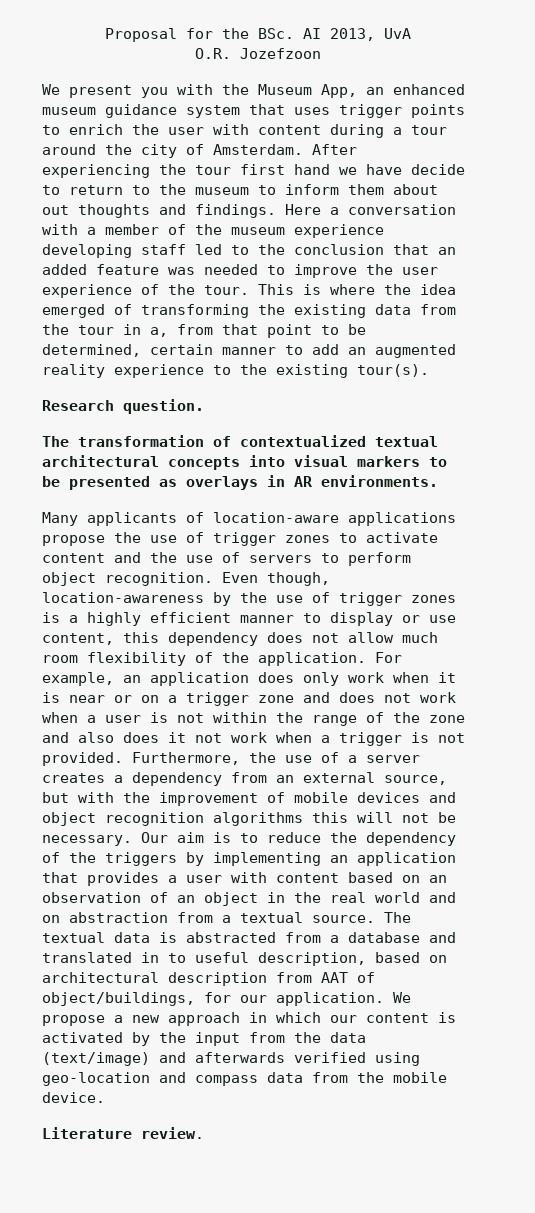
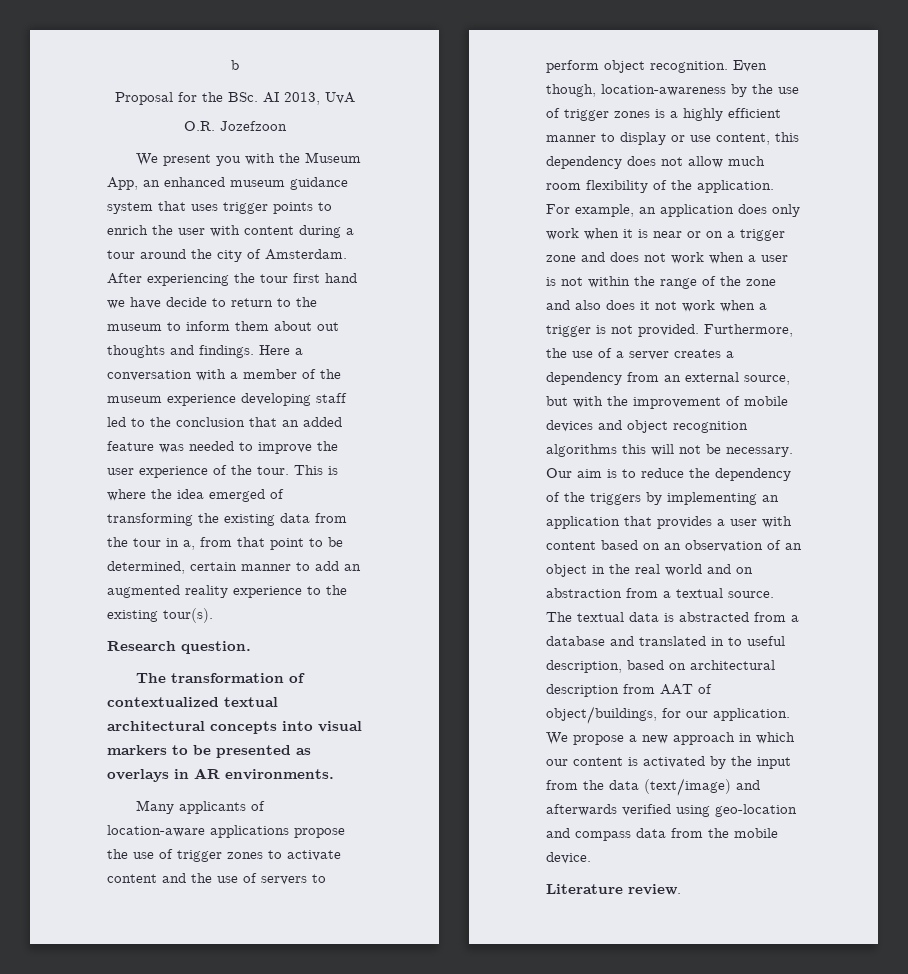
(104, 35) none -> [230,60,239,70] b //

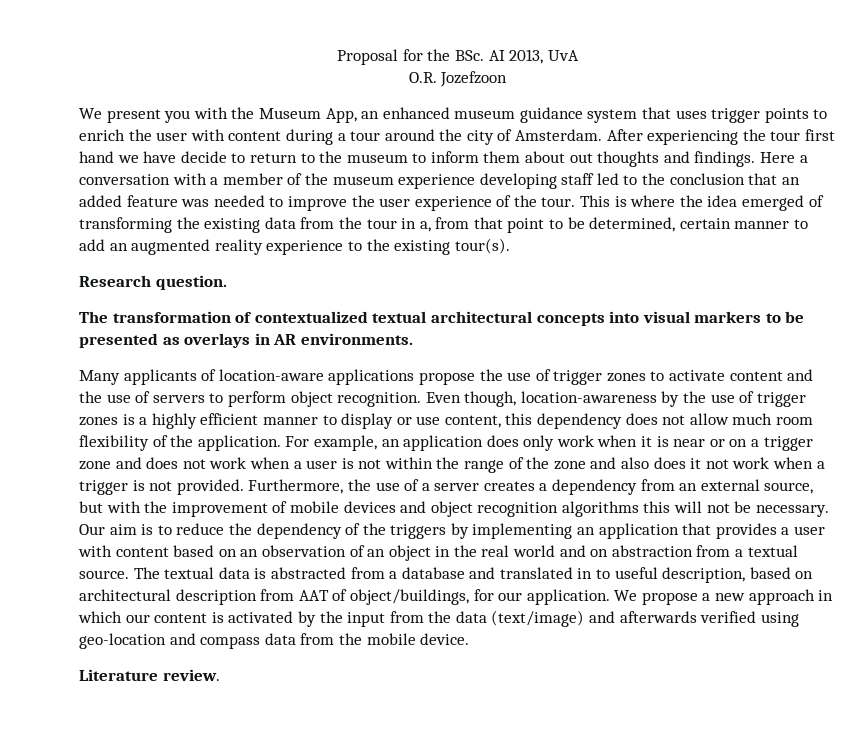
[230,60,239,70] b // -> (337, 57) none

